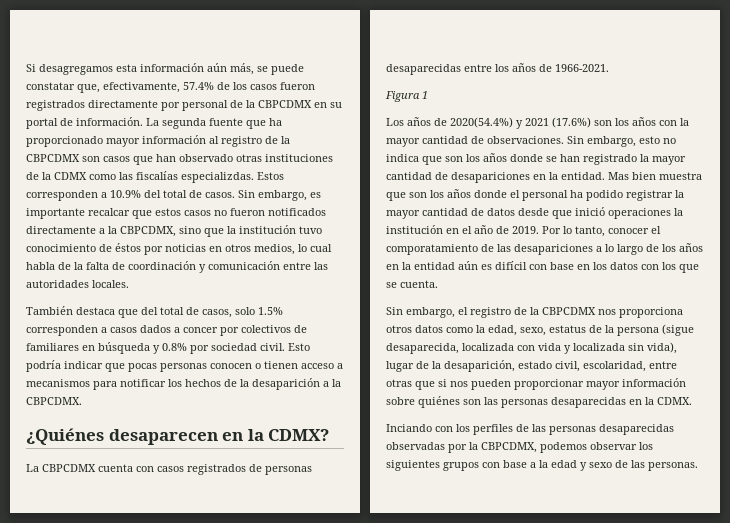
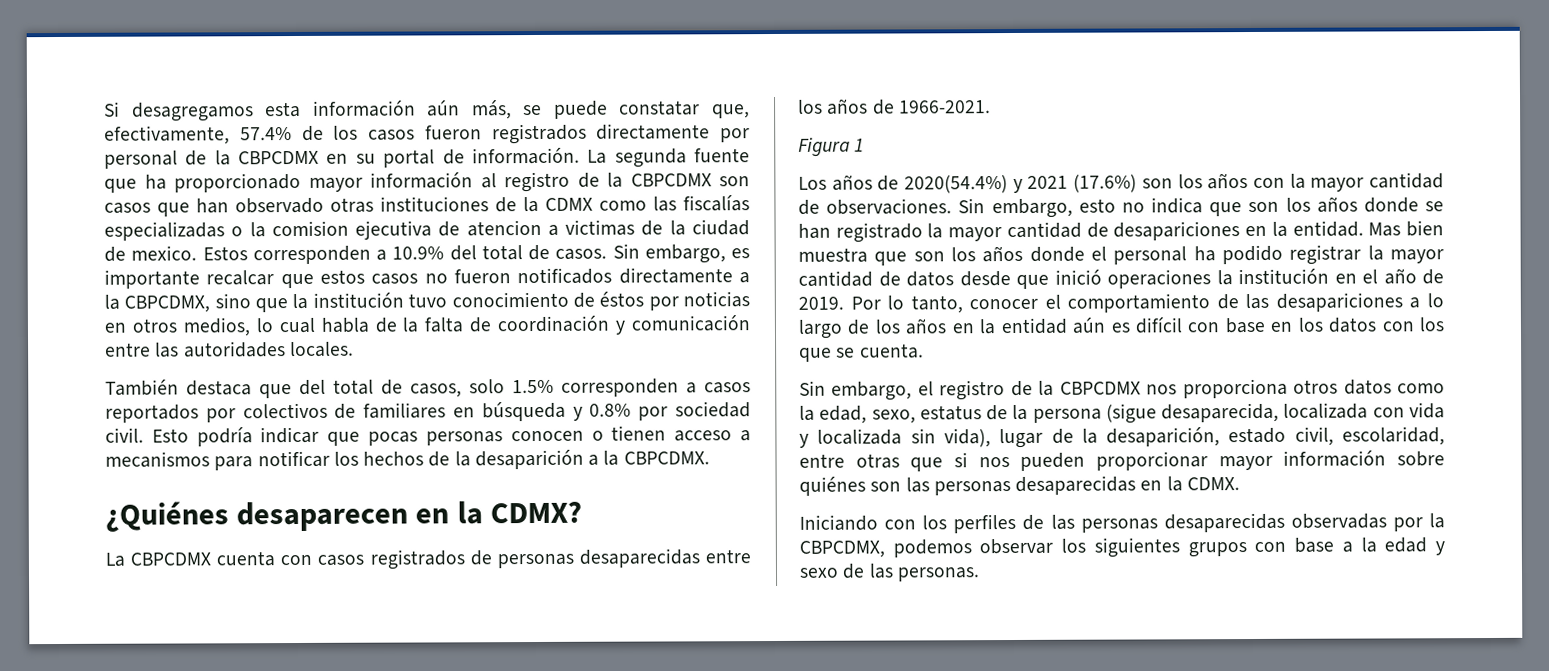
[181,172,254,183] especializdas. -> [104,219,750,241] [104,245,198,262] especializadas o la comision ejecutiva de atencion a victimas de la ciudad de mexico.
[140,325,218,333] dados a concer -> [105,404,199,423] reportados
[386,244,478,255] comporatamiento -> [1067,293,1211,313] comportamiento
[386,424,432,432] Inciando -> [799,514,878,531] Iniciando

